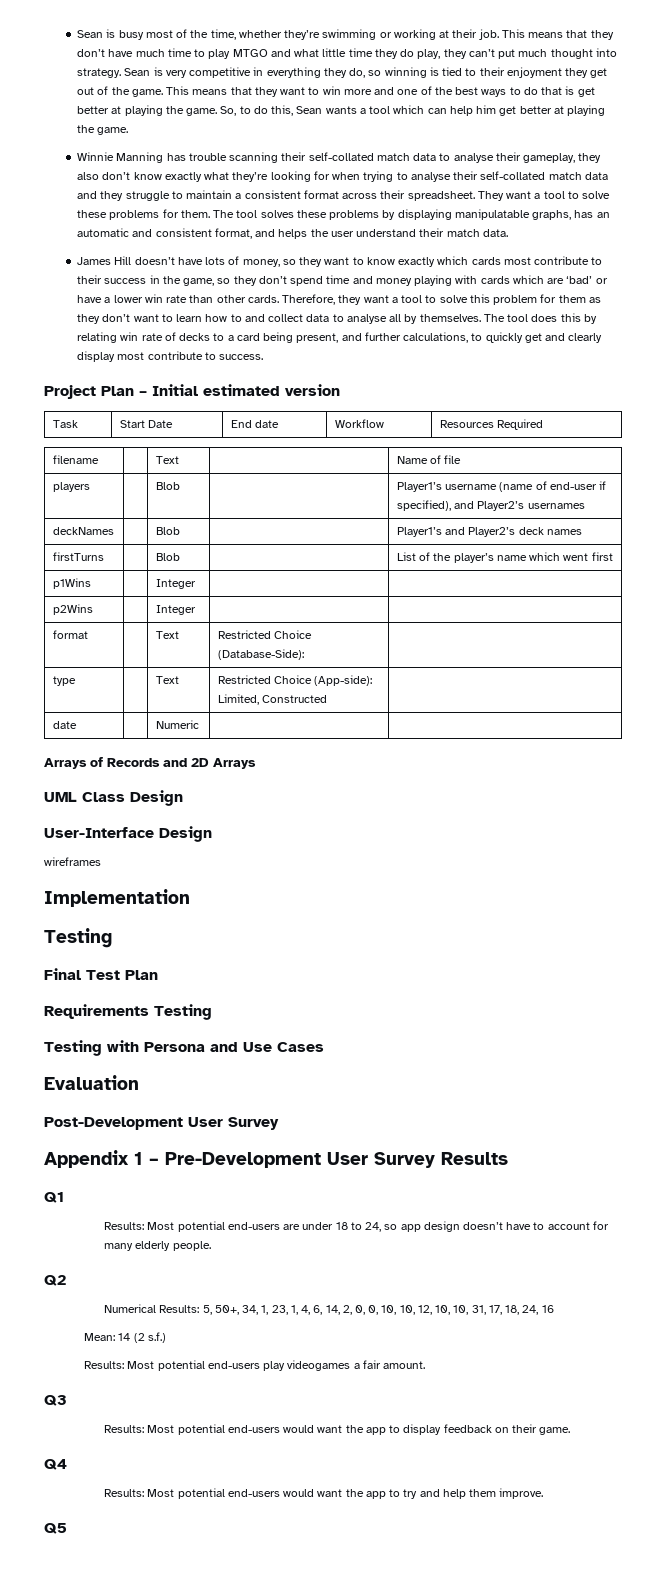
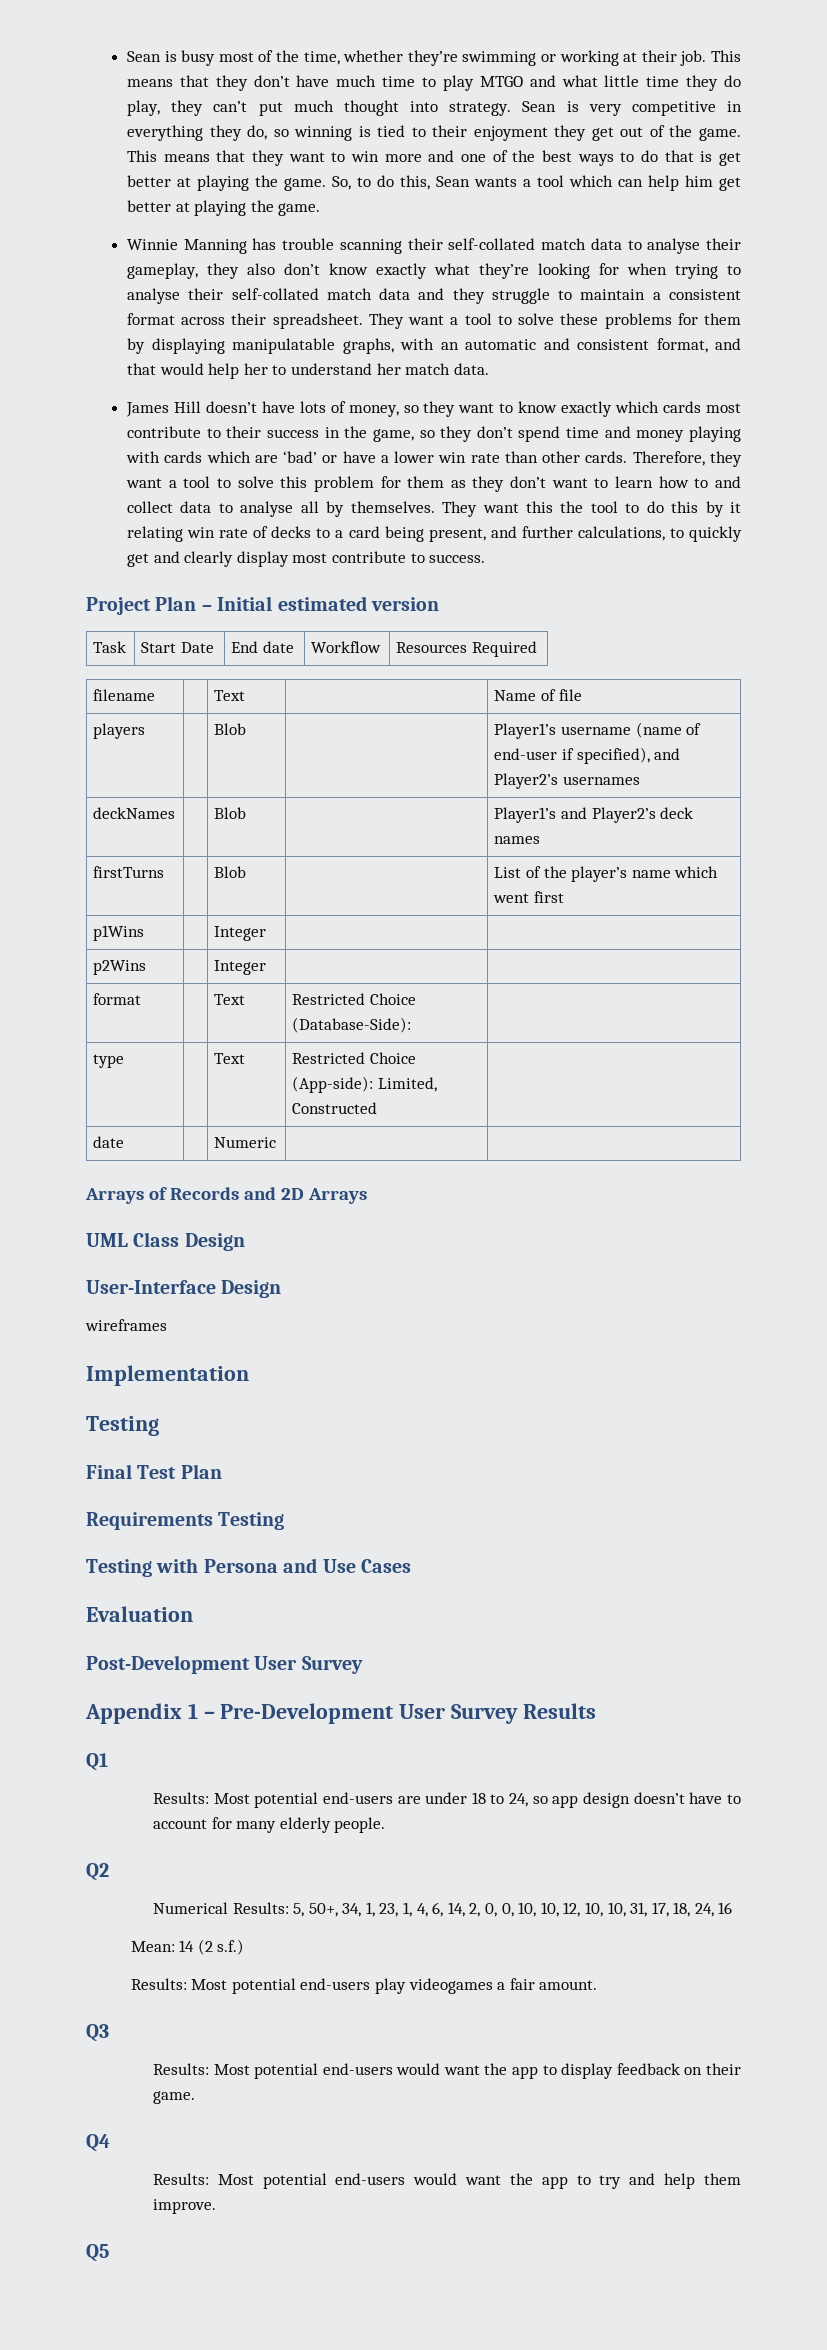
[180,210,380,220] them. The tool solves these problems -> [704,313,741,325] them
[574,210,594,218] has -> [400,338,435,350] with
[278,228,445,239] helps the user understand their -> [127,363,401,379] that would help her to understand her
[483,314,558,322] The tool does -> [442,501,664,517] They want this the tool to do
(597, 319) none -> [730,502,742,513] it

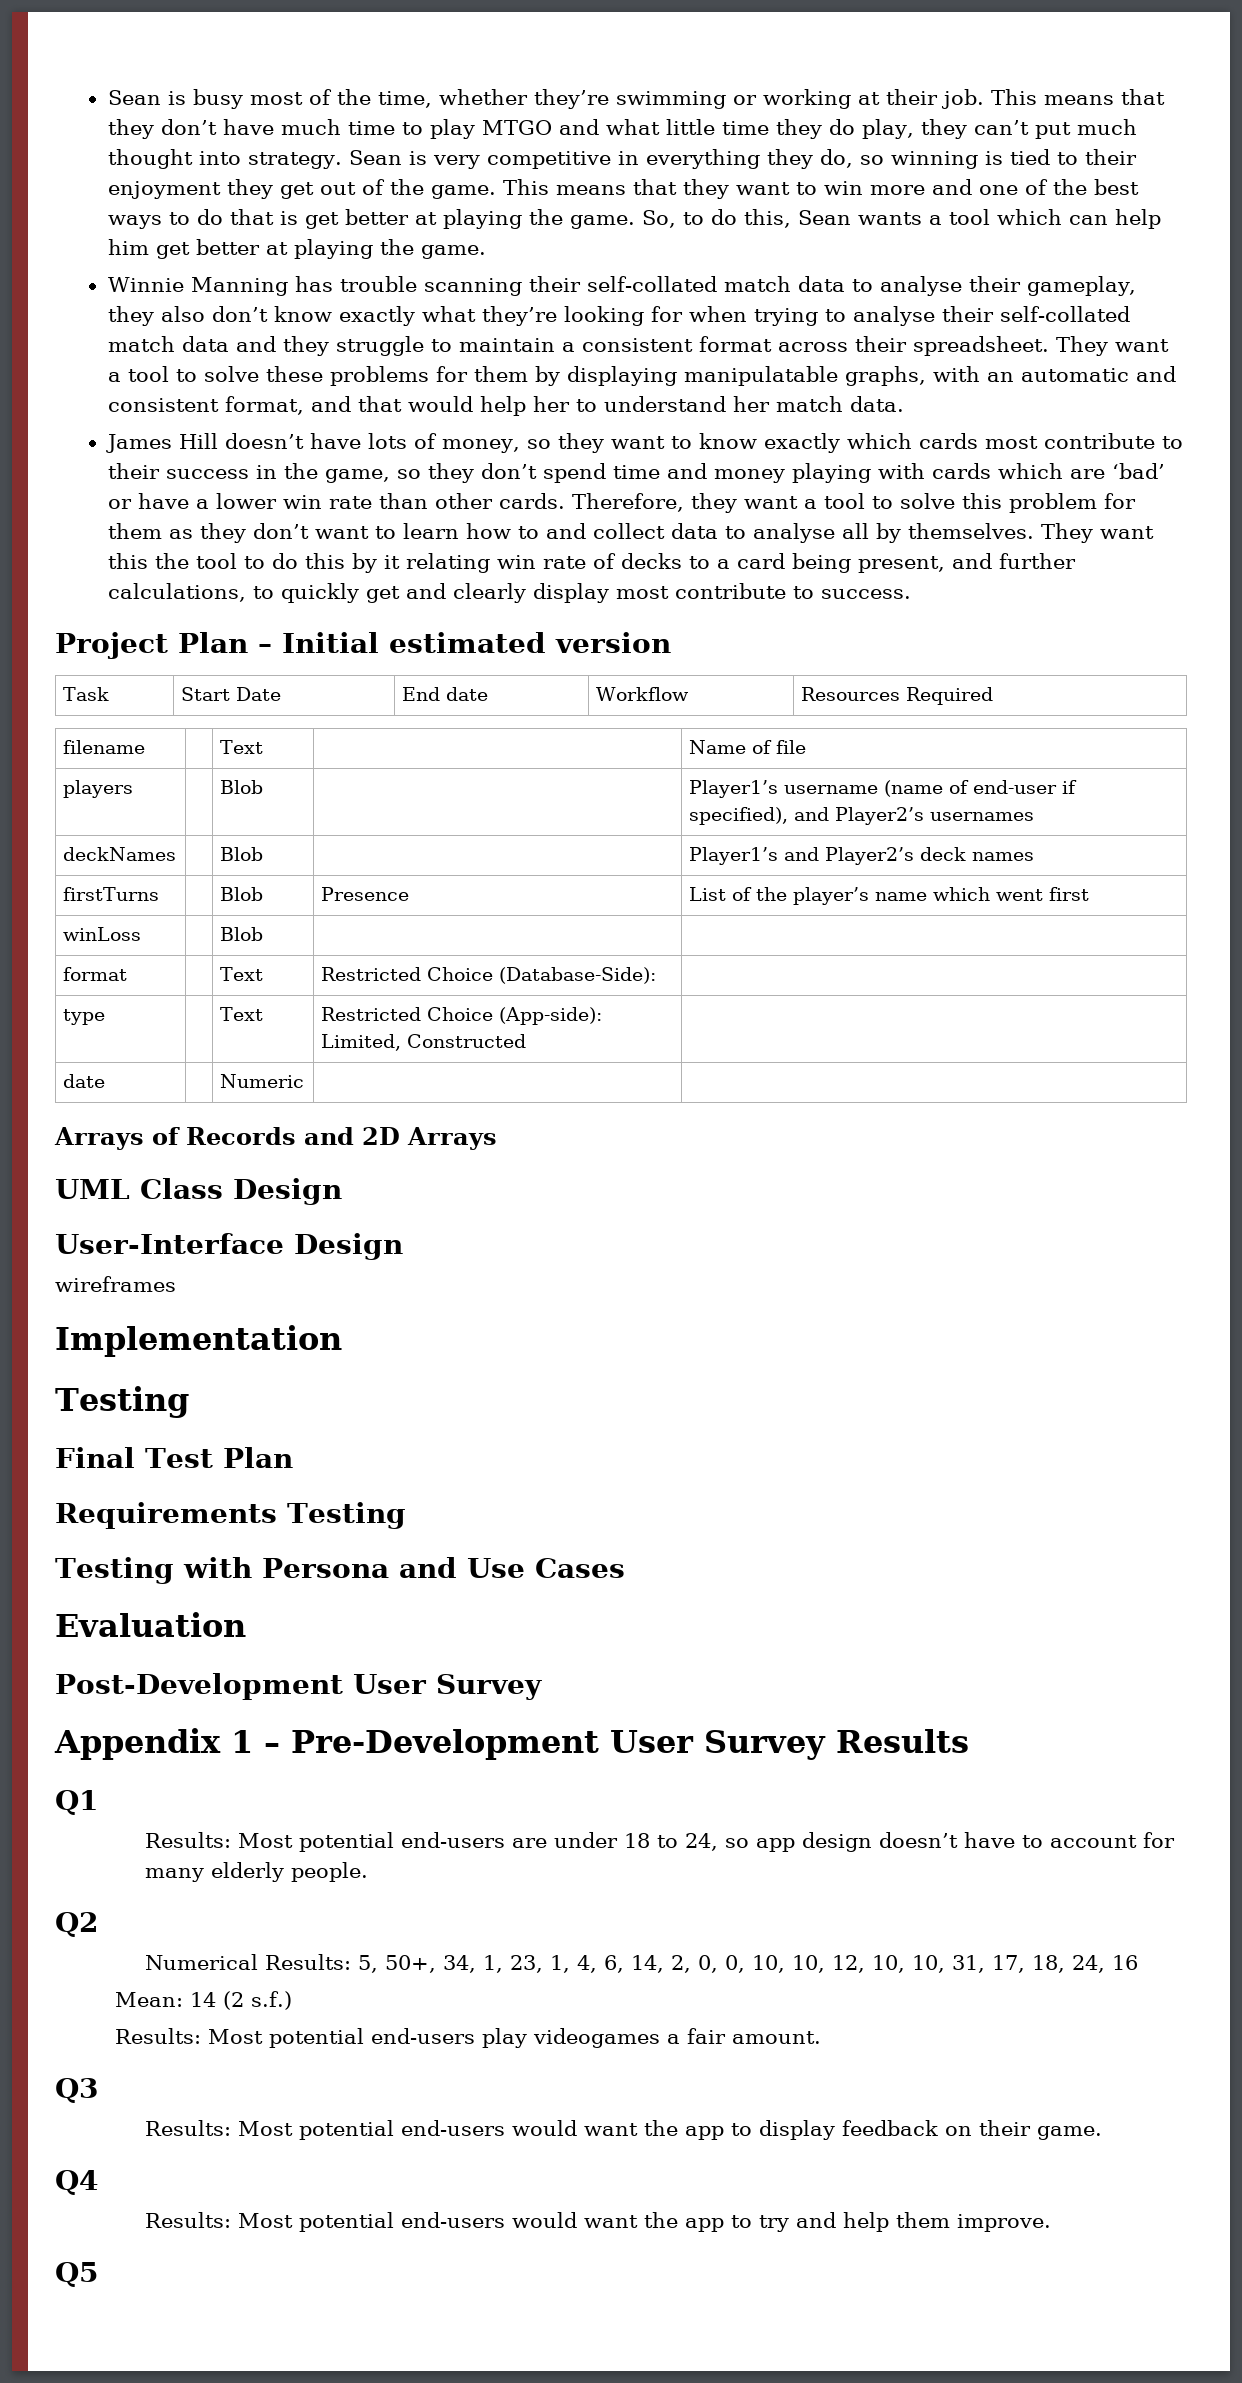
(247, 872) none -> [321,887,410,901] Presence
[93,925,145,941] [214,926,267,941] [93,960,147,975] [214,960,267,975] p1Wins | | Integer | | // p2Wins | | Integer -> [63,927,142,941] [220,927,264,941] winLoss | | Blob

